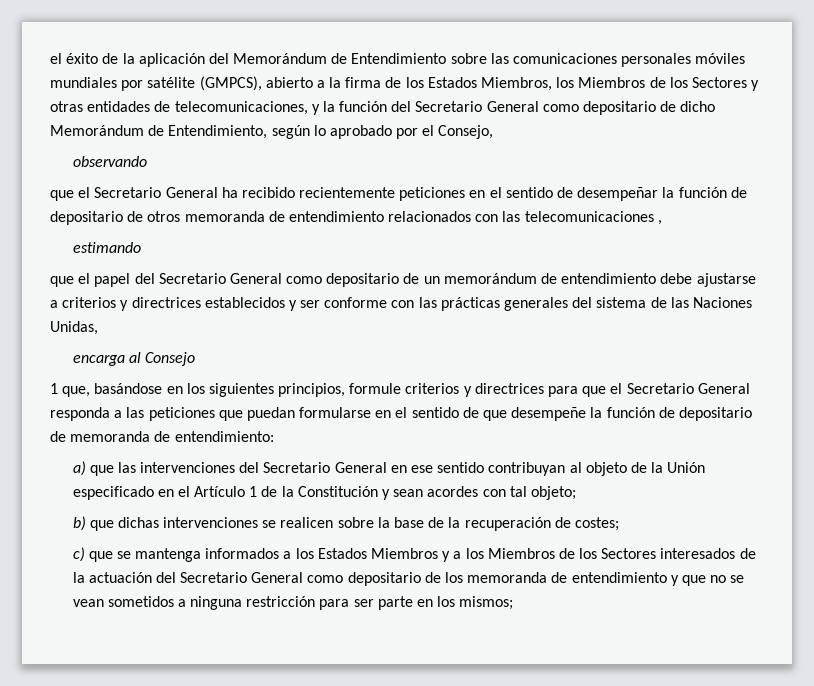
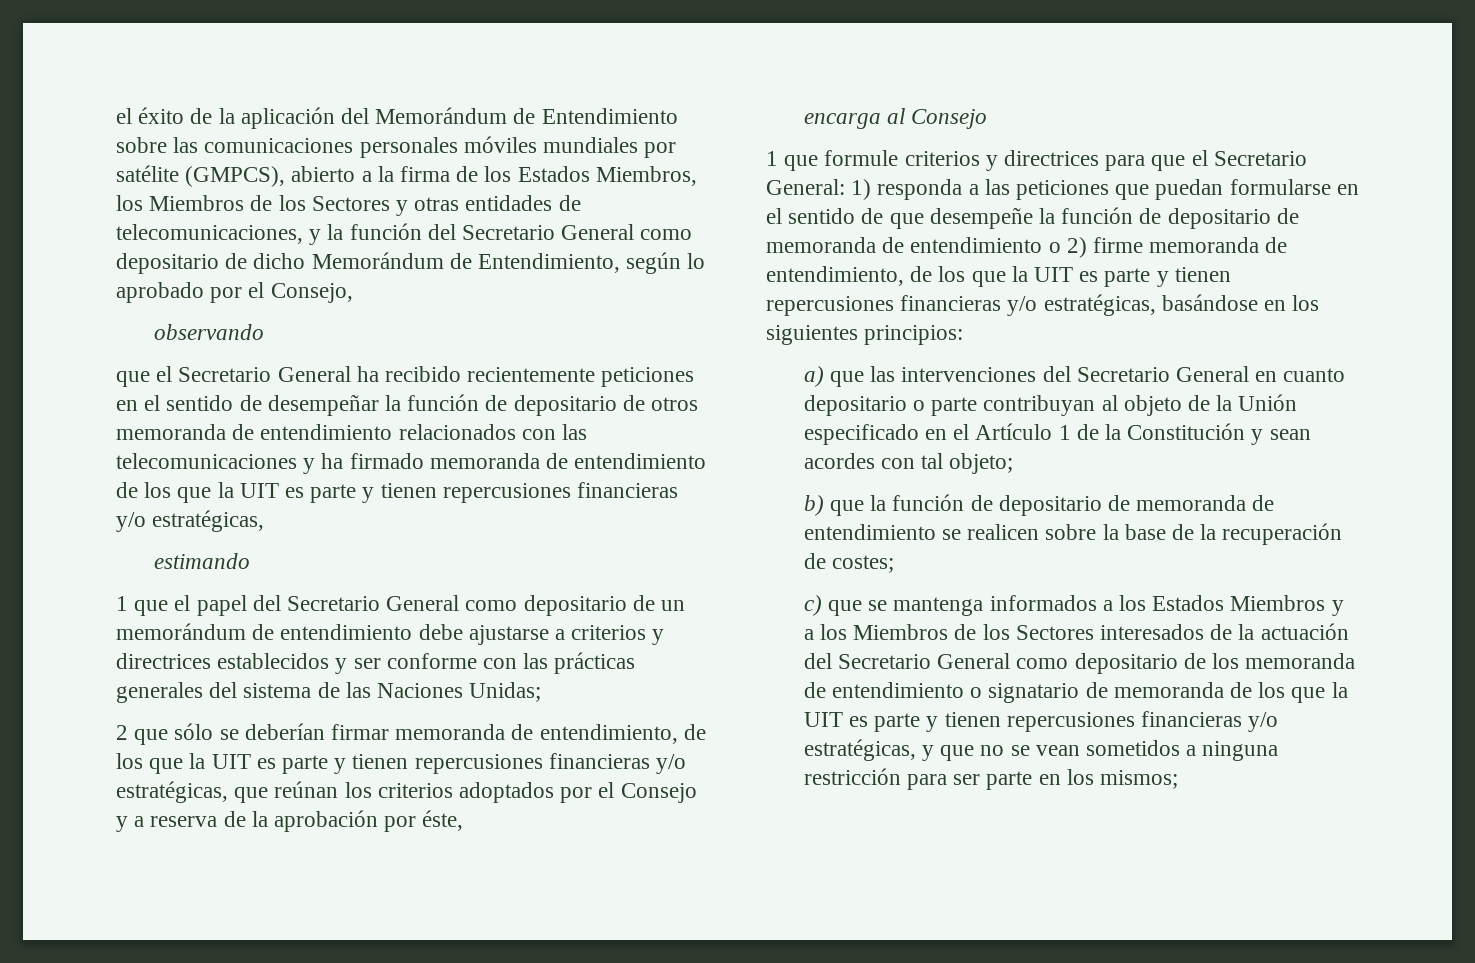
[657,220,662,225] , -> [303,453,707,474] [116,482,679,503] [116,510,265,532] y ha firmado memoranda de entendimiento de los que la UIT es parte y tienen repercusiones financieras y/o estratégicas,
(141, 247) none -> [116,596,128,611] 1
[50,321,98,335] [72,352,195,366] [50,383,346,397] Unidas, // encarga al Consejo // 1 que, basándose en los siguientes principios, -> [469,682,542,702] [116,723,706,745] [116,753,687,774] [116,781,697,803] [116,810,464,832] [803,108,988,129] [766,151,819,171] Unidas; // 2 que sólo se deberían firmar memoranda de entendimiento, de los que la UIT es parte y tienen repercusiones financieras y/o estratégicas, que reúnan los criterios adoptados por el Consejo y a reserva de la aprobación por éste, // encarga al Consejo // 1 que
[697,383,750,394] General -> [766,179,872,200] General: 1)
[174,431,274,442] entendimiento: -> [910,237,1288,258] [766,266,1231,287] [766,294,1320,316] [766,325,964,345] entendimiento o 2) firme memoranda de entendimiento, de los que la UIT es parte y tienen repercusiones financieras y/o estratégicas, basándose en los siguientes principios:
[411,462,485,473] ese sentido -> [1283,368,1346,382] [803,395,978,416] cuanto depositario o parte
[117,517,259,528] dichas intervenciones -> [870,494,1275,516] [803,524,936,540] la función de depositario de memoranda de entendimiento
(667, 577) none -> [970,682,1348,703] [803,711,1279,732] [803,739,916,761] o signatario de memoranda de los que la UIT es parte y tienen repercusiones financieras y/o estratégicas,

